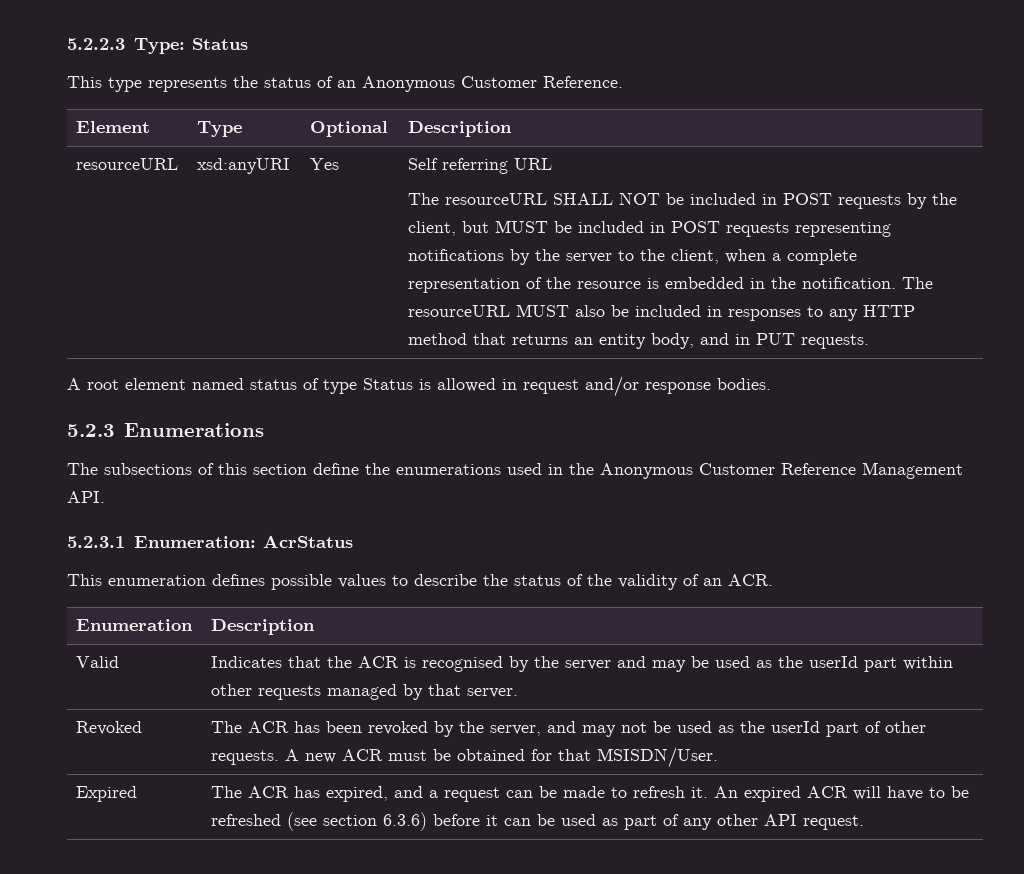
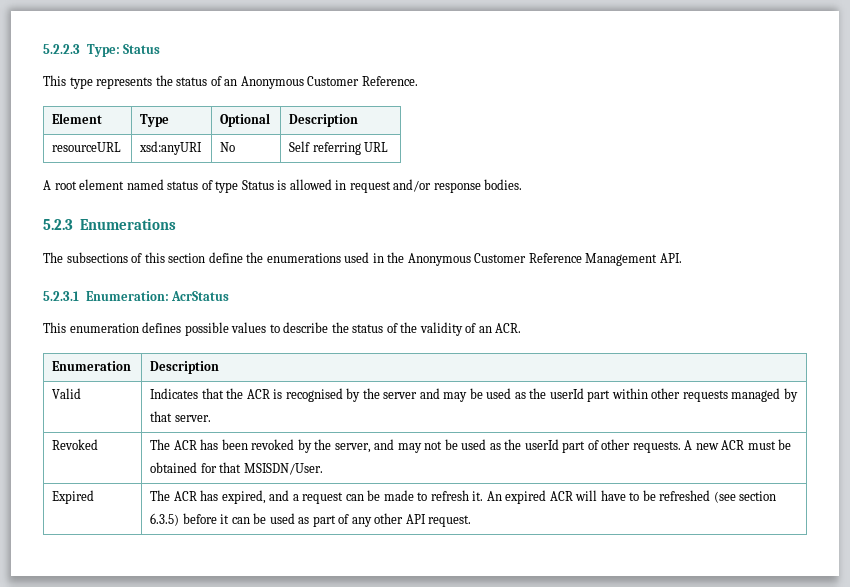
[310,158,340,170] Yes -> [220,142,236,152] No
[408,192,958,209] [408,220,892,237] [408,249,858,265] [408,277,934,293] [408,304,916,321] [408,333,870,349] // The resourceURL SHALL NOT be included in POST requests by the client, but MUST be included in POST requests representing notifications by the server to the client, when a complete representation of the resource is embedded in the notification. The resourceURL MUST also be included in responses to any HTTP method that returns an entity body, and in PUT requests. -> (389, 147) none
[383,812,428,831] 6.3.6) -> [150,513,180,526] 6.3.5)

